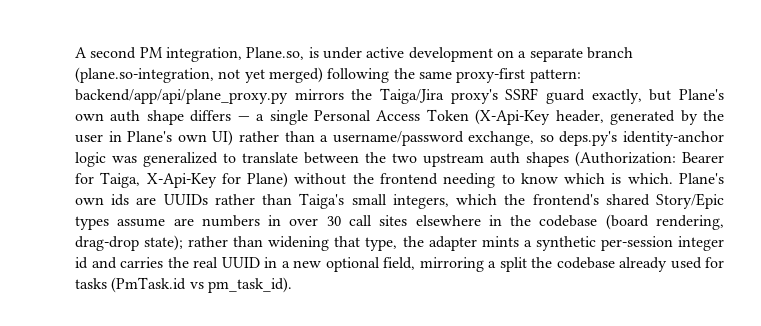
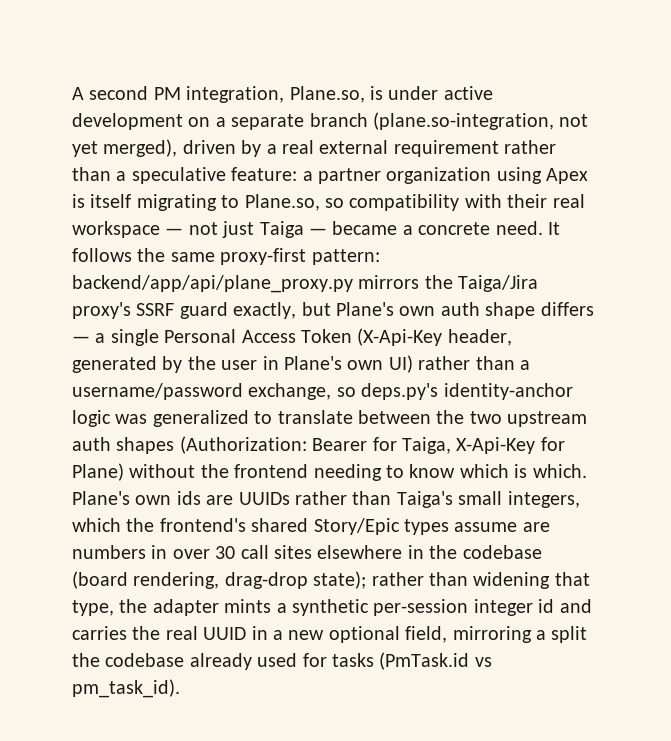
[268,67,390,83] merged) following -> [103,139,557,157] [72,167,589,184] [72,194,585,211] [72,221,560,238] [72,248,132,262] merged), driven by a real external requirement rather than a speculative feature: a partner organization using Apex is itself migrating to Plane.so, so compatibility with their real workspace — not just Taiga — became a concrete need. It follows

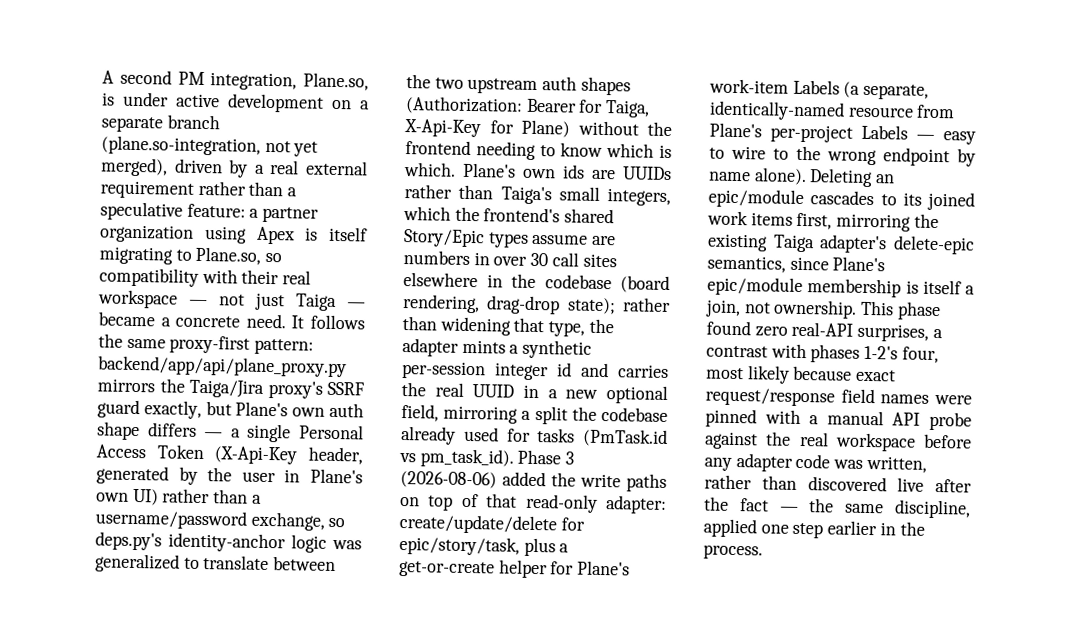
(180, 688) none -> [517,449,575,465] [400,470,667,492] [400,493,667,514] [399,513,585,535] [399,535,570,557] [399,559,631,579] [709,78,930,100] [709,100,956,121] [709,122,976,145] [709,145,976,167] [708,167,896,188] [708,188,975,211] [707,210,939,232] [707,233,975,255] [707,255,886,273] [707,276,975,298] [705,299,941,321] [706,320,943,342] [706,343,939,364] [706,365,897,384] [705,387,972,407] [705,408,972,431] [704,431,972,452] [704,453,927,473] [704,474,972,493] [704,496,971,519] [703,518,925,539] [703,544,763,560] Phase 3 (2026-08-06) added the write paths on top of that read-only adapter: create/update/delete for epic/story/task, plus a get-or-create helper for Plane's work-item Labels (a separate, identically-named resource from Plane's per-project Labels — easy to wire to the wrong endpoint by name alone). Deleting an epic/module cascades to its joined work items first, mirroring the existing Taiga adapter's delete-epic semantics, since Plane's epic/module membership is itself a join, not ownership. This phase found zero real-API surprises, a contrast with phases 1-2's four, most likely because exact request/response field names were pinned with a manual API probe against the real workspace before any adapter code was written, rather than discovered live after the fact — the same discipline, applied one step earlier in the process.

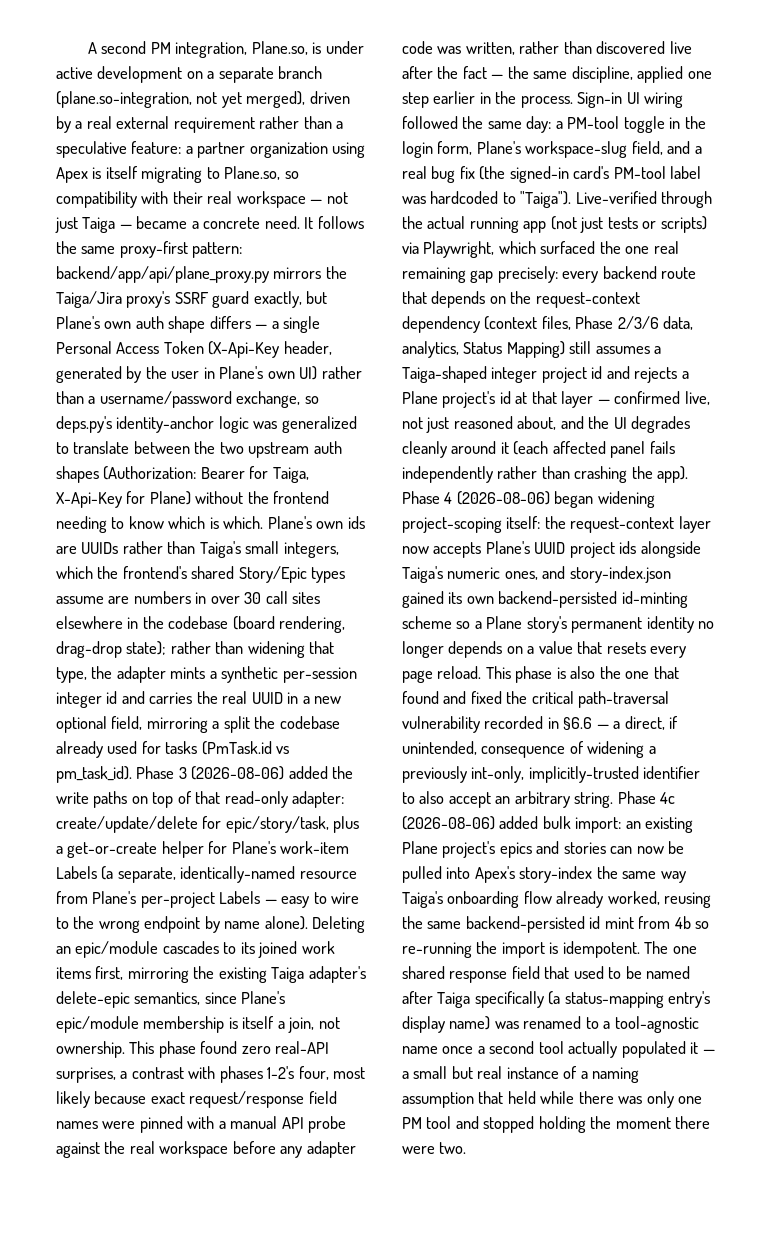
(763, 552) none -> [577,92,684,108] [402,116,706,133] [402,141,702,158] [402,166,702,183] [402,191,713,208] [402,216,707,233] [402,241,679,258] [402,266,697,283] [402,291,640,308] [402,316,694,333] [402,341,662,358] [402,366,689,383] [402,391,710,408] [402,416,691,433] [402,441,675,458] [402,466,689,483] [402,491,655,508] [402,516,711,533] [402,541,701,558] [402,566,671,583] [402,591,688,608] [402,616,715,633] [402,641,687,658] [402,666,679,683] [402,691,670,708] [402,716,679,733] [402,741,656,758] [402,766,701,783] [402,791,676,808] [402,816,694,833] [402,841,685,858] [402,866,686,883] [402,891,712,908] [402,916,710,933] [402,941,697,958] [402,966,691,983] [402,991,711,1008] [402,1016,699,1033] [402,1041,715,1058] [402,1066,640,1083] [402,1091,703,1108] [402,1116,711,1133] [402,1142,467,1154] Sign-in UI wiring followed the same day: a PM-tool toggle in the login form, Plane's workspace-slug field, and a real bug fix (the signed-in card's PM-tool label was hardcoded to "Taiga"). Live-verified through the actual running app (not just tests or scripts) via Playwright, which surfaced the one real remaining gap precisely: every backend route that depends on the request-context dependency (context files, Phase 2/3/6 data, analytics, Status Mapping) still assumes a Taiga-shaped integer project id and rejects a Plane project's id at that layer — confirmed live, not just reasoned about, and the UI degrades cleanly around it (each affected panel fails independently rather than crashing the app). Phase 4 (2026-08-06) began widening project-scoping itself: the request-context layer now accepts Plane's UUID project ids alongside Taiga's numeric ones, and story-index.json gained its own backend-persisted id-minting scheme so a Plane story's permanent identity no longer depends on a value that resets every page reload. This phase is also the one that found and fixed the critical path-traversal vulnerability recorded in §6.6 — a direct, if unintended, consequence of widening a previously int-only, implicitly-trusted identifier to also accept an arbitrary string. Phase 4c (2026-08-06) added bulk import: an existing Plane project's epics and stories can now be pulled into Apex's story-index the same way Taiga's onboarding flow already worked, reusing the same backend-persisted id mint from 4b so re-running the import is idempotent. The one shared response field that used to be named after Taiga specifically (a status-mapping entry's display name) was renamed to a tool-agnostic name once a second tool actually populated it — a small but real instance of a naming assumption that held while there was only one PM tool and stopped holding the moment there were two.

